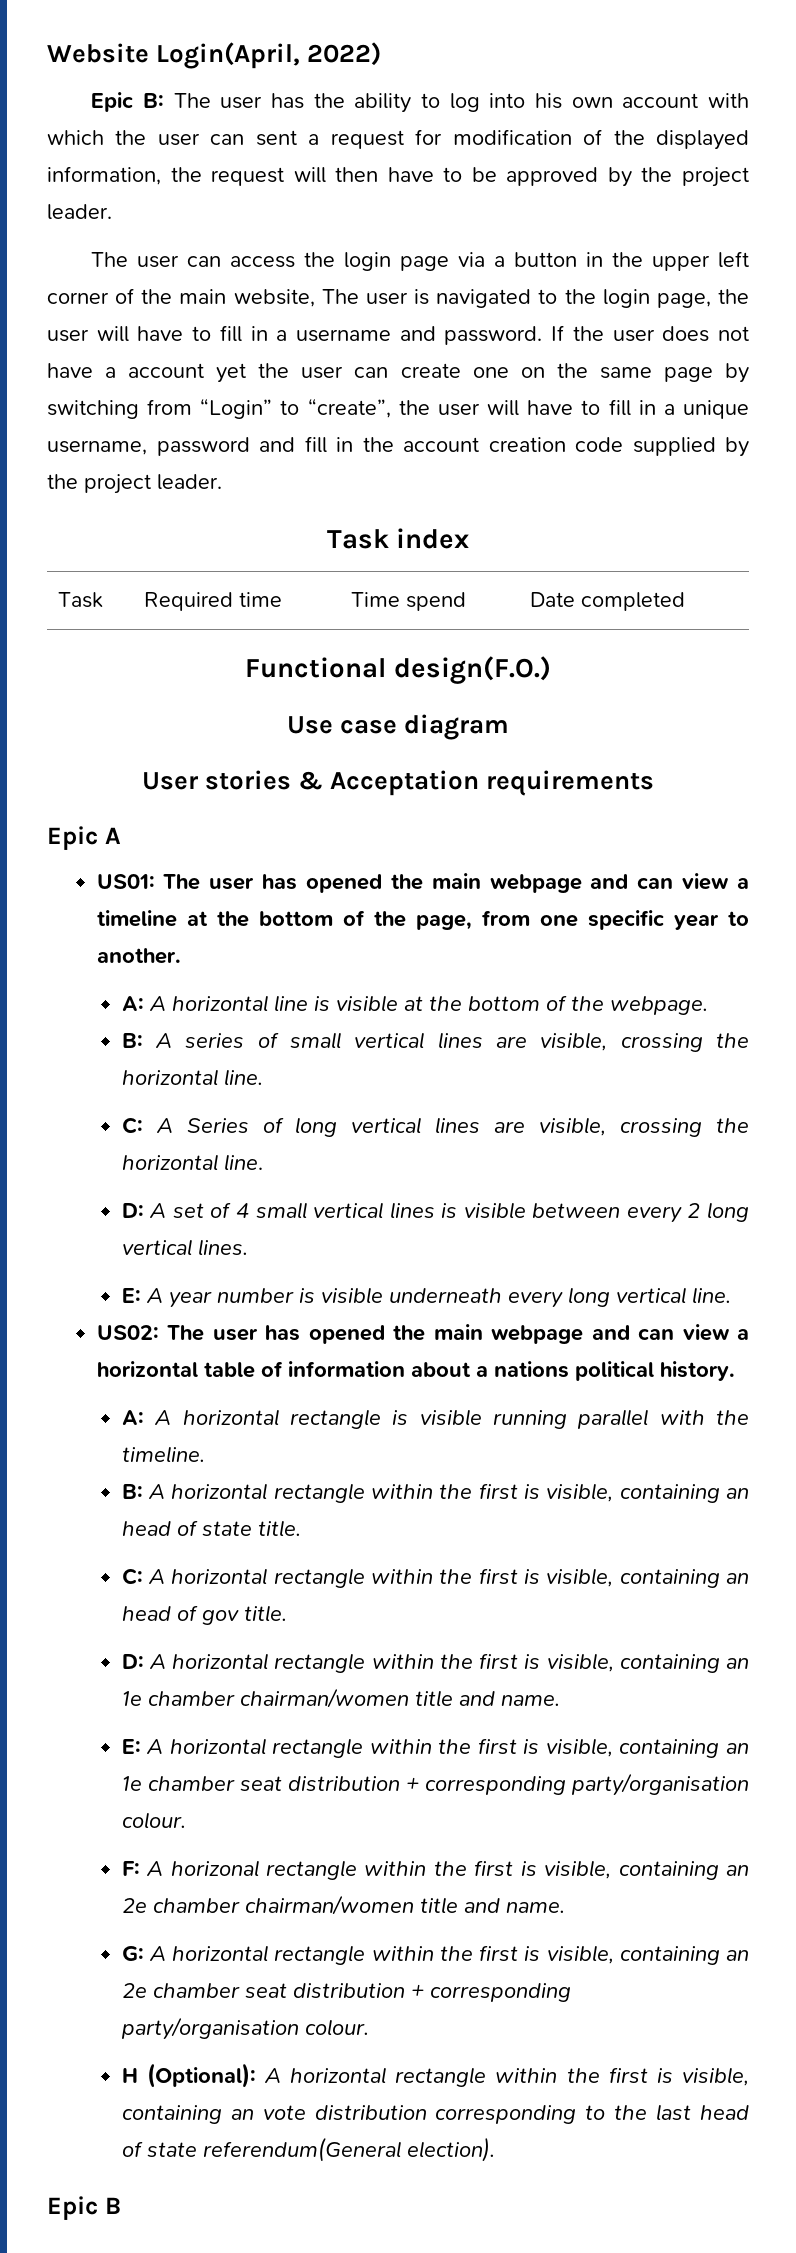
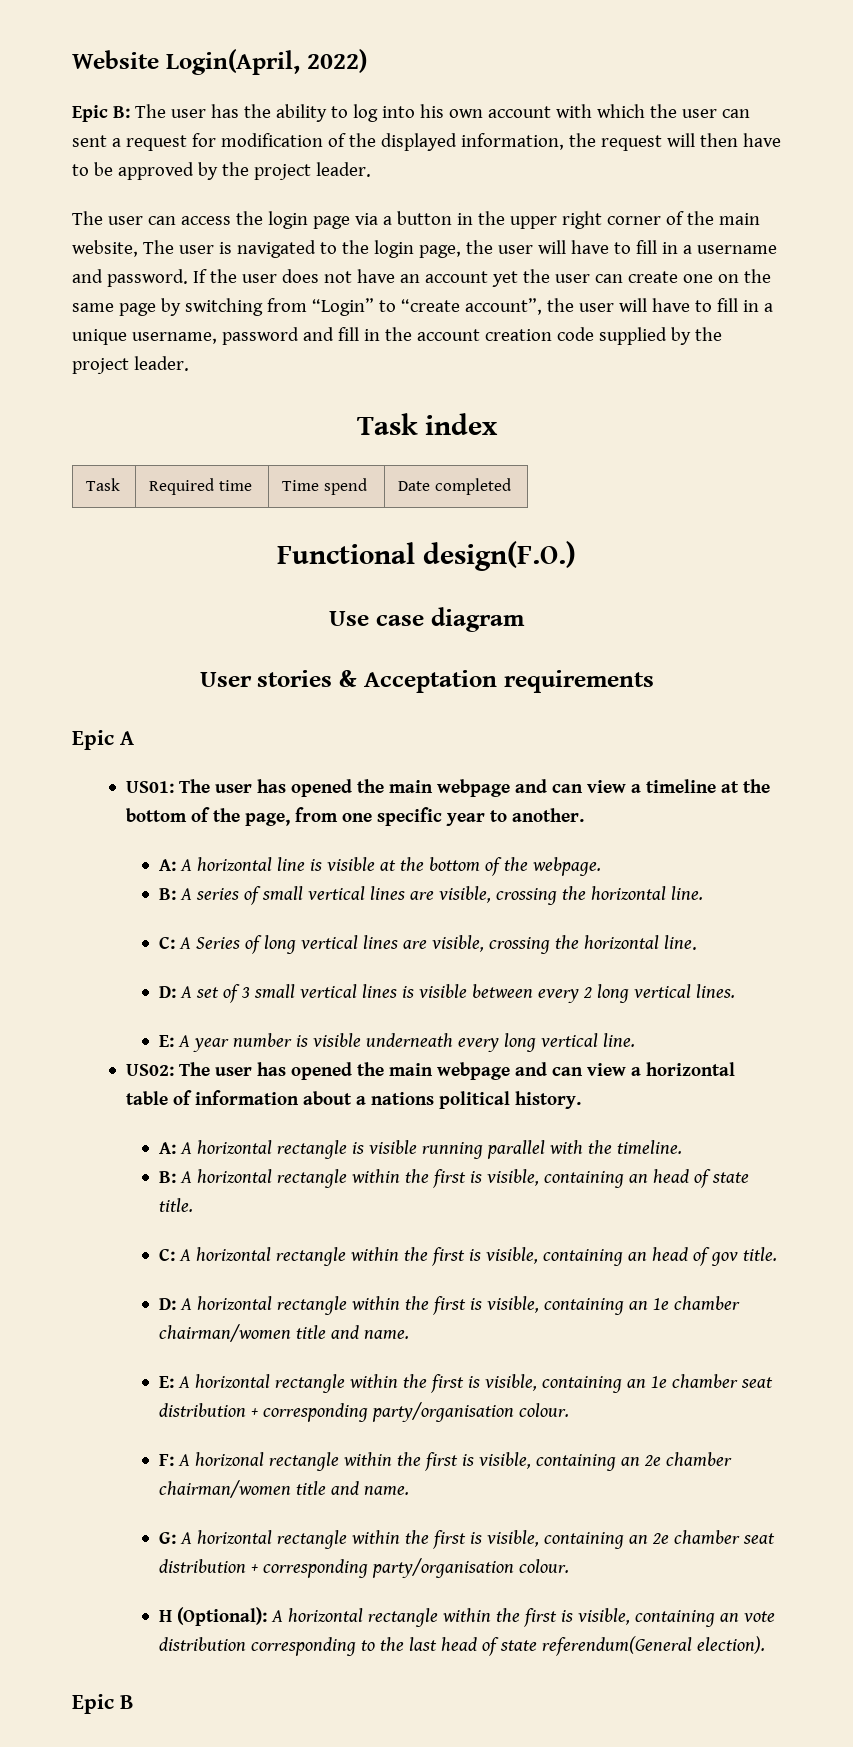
[717,251,749,268] left -> [561,211,602,229] right
[105,367,117,378] a -> [399,274,420,283] an
[307,398,391,418] “create”, -> [400,298,542,315] “create account”,
[236,1203,250,1218] 4 -> [241,987,251,998] 3

